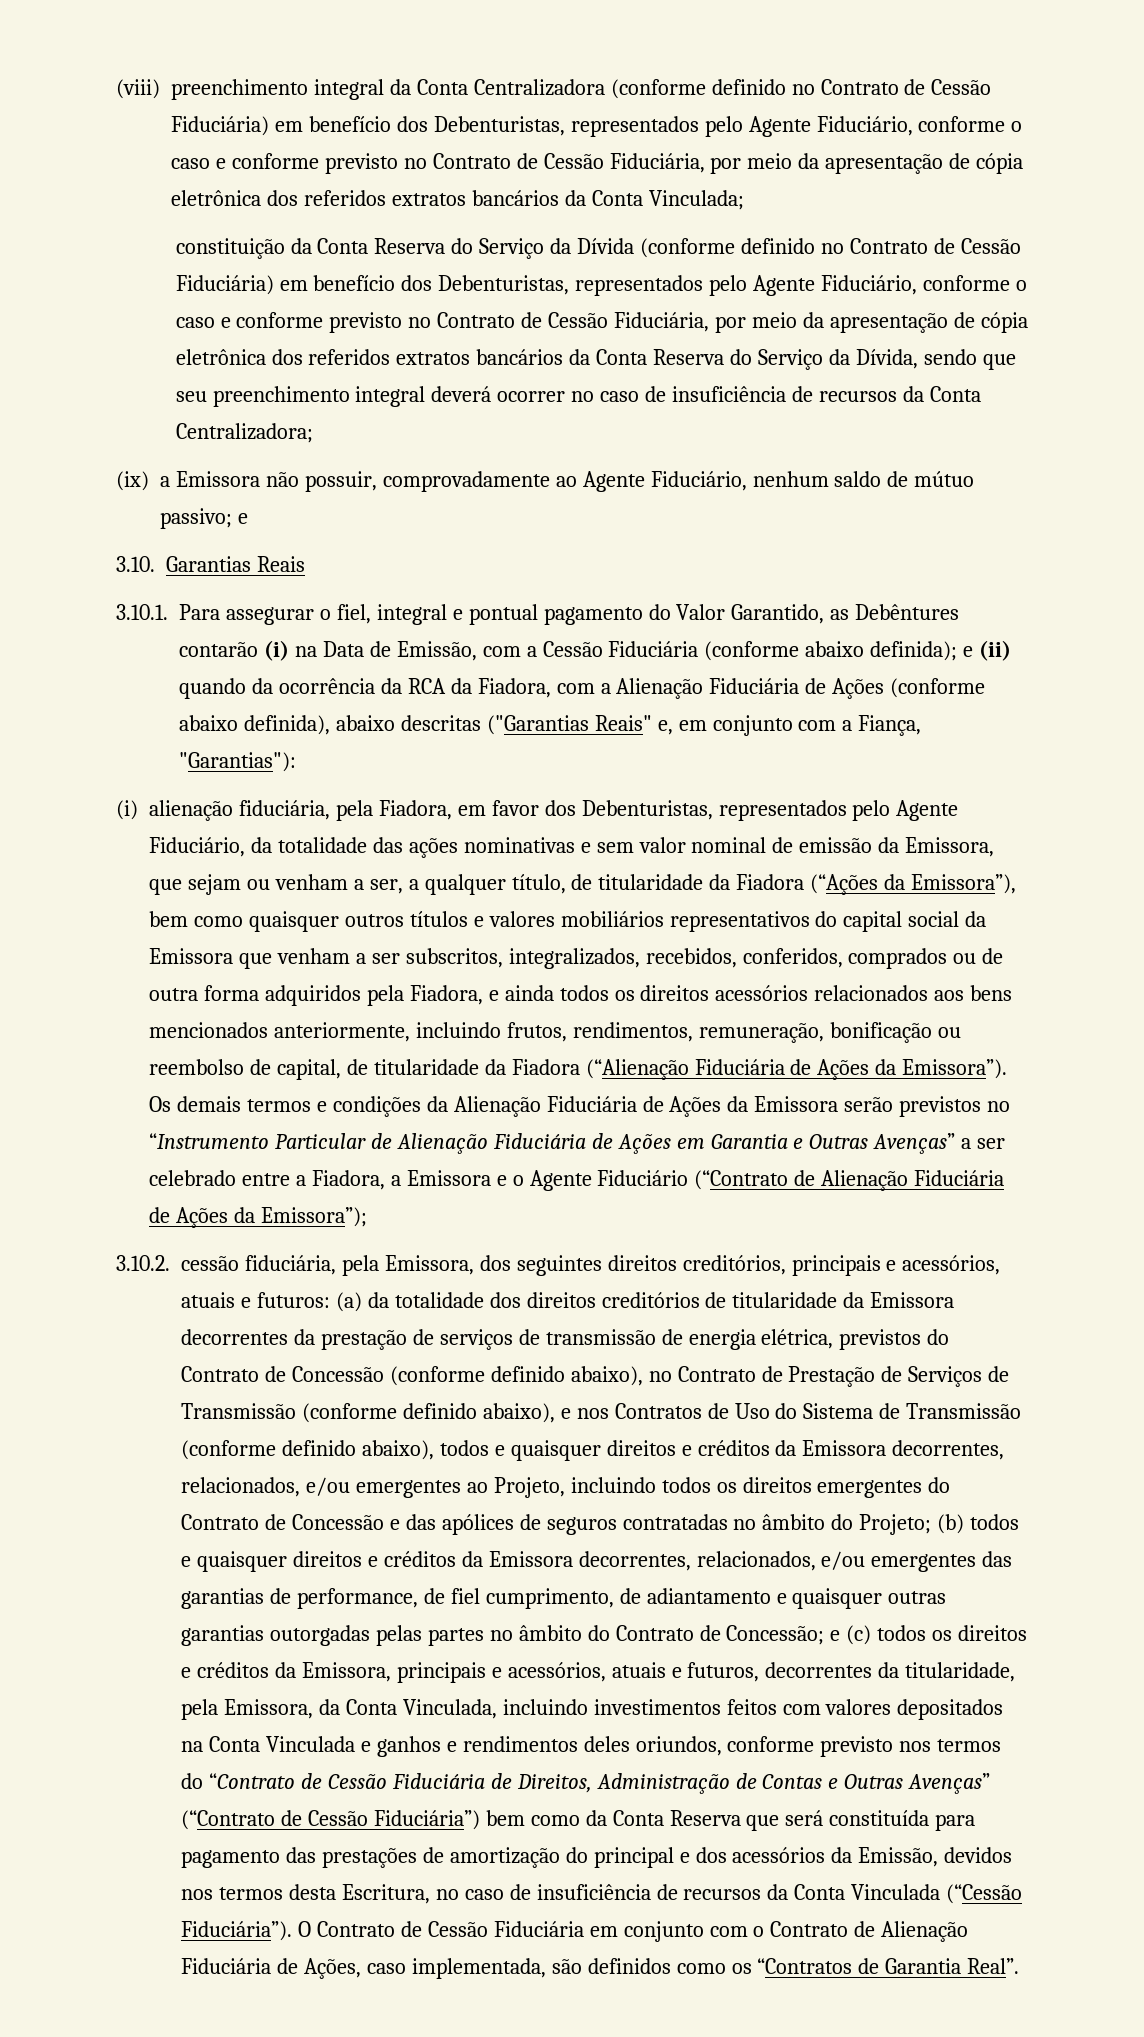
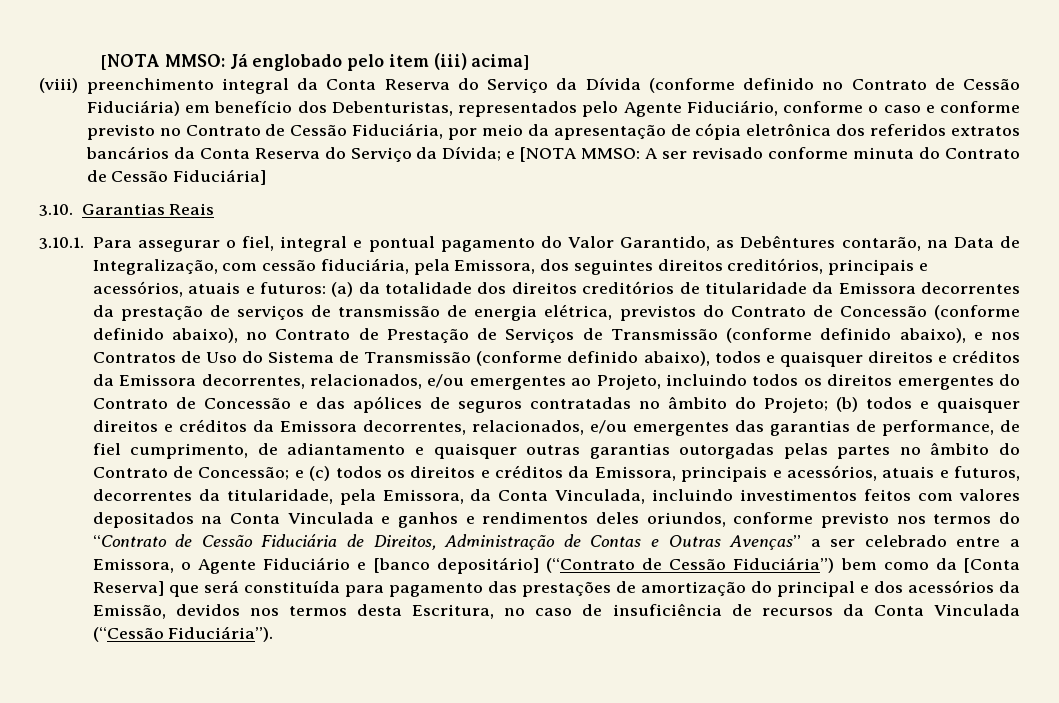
(116, 89) none -> [101,53,530,71] [NOTA MMSO: Já englobado pelo item (iii) acima] //
[473,79,992,99] [171,116,1023,137] [171,153,1024,174] [171,190,744,210] [175,238,369,259] Centralizadora (conforme definido no Contrato de Cessão Fiduciária) em benefício dos Debenturistas, representados pelo Agente Fiduciário, conforme o caso e conforme previsto no Contrato de Cessão Fiduciária, por meio da apresentação de cópia eletrônica dos referidos extratos bancários da Conta Vinculada; // constituição da Conta -> (377, 84) none
[855,349,1016,370] [175,386,981,407] [175,423,313,443] [116,471,975,492] [160,508,248,529] Dívida, sendo que seu preenchimento integral deverá ocorrer no caso de insuficiência de recursos da Conta Centralizadora; // (ix) a Emissora não possuir, comprovadamente ao Agente Fiduciário, nenhum saldo de mútuo passivo; e -> [442,146,1021,162] [86,169,267,185] Dívida; e [NOTA MMSO: A ser revisado conforme minuta do Contrato de Cessão Fiduciária]
[179,640,289,661] contarão (i) -> [841,237,921,251] contarão,
[396,640,1012,661] [179,678,986,699] [179,715,922,736] [179,752,296,772] [116,800,959,821] [149,837,995,858] [149,874,1017,895] [149,911,987,932] [149,948,1004,969] [149,985,1013,1006] [149,1022,961,1043] [149,1059,1008,1080] [149,1096,1011,1117] [149,1133,1006,1154] [149,1170,1005,1191] [149,1207,367,1228] [116,1255,170,1271] Emissão, com a Cessão Fiduciária (conforme abaixo definida); e (ii) quando da ocorrência da RCA da Fiadora, com a Alienação Fiduciária de Ações (conforme abaixo definida), abaixo descritas ("Garantias Reais" e, em conjunto com a Fiança, "Garantias"): // (i) alienação fiduciária, pela Fiadora, em favor dos Debenturistas, representados pelo Agente Fiduciário, da totalidade das ações nominativas e sem valor nominal de emissão da Emissora, que sejam ou venham a ser, a qualquer título, de titularidade da Fiadora (“Ações da Emissora”), bem como quaisquer outros títulos e valores mobiliários representativos do capital social da Emissora que venham a ser subscritos, integralizados, recebidos, conferidos, comprados ou de outra forma adquiridos pela Fiadora, e ainda todos os direitos acessórios relacionados aos bens mencionados anteriormente, incluindo frutos, rendimentos, remuneração, bonificação ou reembolso de capital, de titularidade da Fiadora (“Alienação Fiduciária de Ações da Emissora”). Os demais termos e condições da Alienação Fiduciária de Ações da Emissora serão previstos no “Instrumento Particular de Alienação Fiduciária de Ações em Garantia e Outras Avenças” a ser celebrado entre a Fiadora, a Emissora e o Agente Fiduciário (“Contrato de Alienação Fiduciária de Ações da Emissora”); // 3.10.2. -> [92,259,258,275] Integralização, com
(991, 1783) none -> [810,535,1020,547] [92,557,539,574] a ser celebrado entre a Emissora, o Agente Fiduciário e [banco depositário]
[612,1810,741,1826] Conta Reserva -> [964,558,1021,573] [92,581,164,596] [Conta Reserva]
[297,1921,969,1942] [181,1958,1020,1979] O Contrato de Cessão Fiduciária em conjunto com o Contrato de Alienação Fiduciária de Ações, caso implementada, são definidos como os “Contratos de Garantia Real”. -> (274, 634) none

